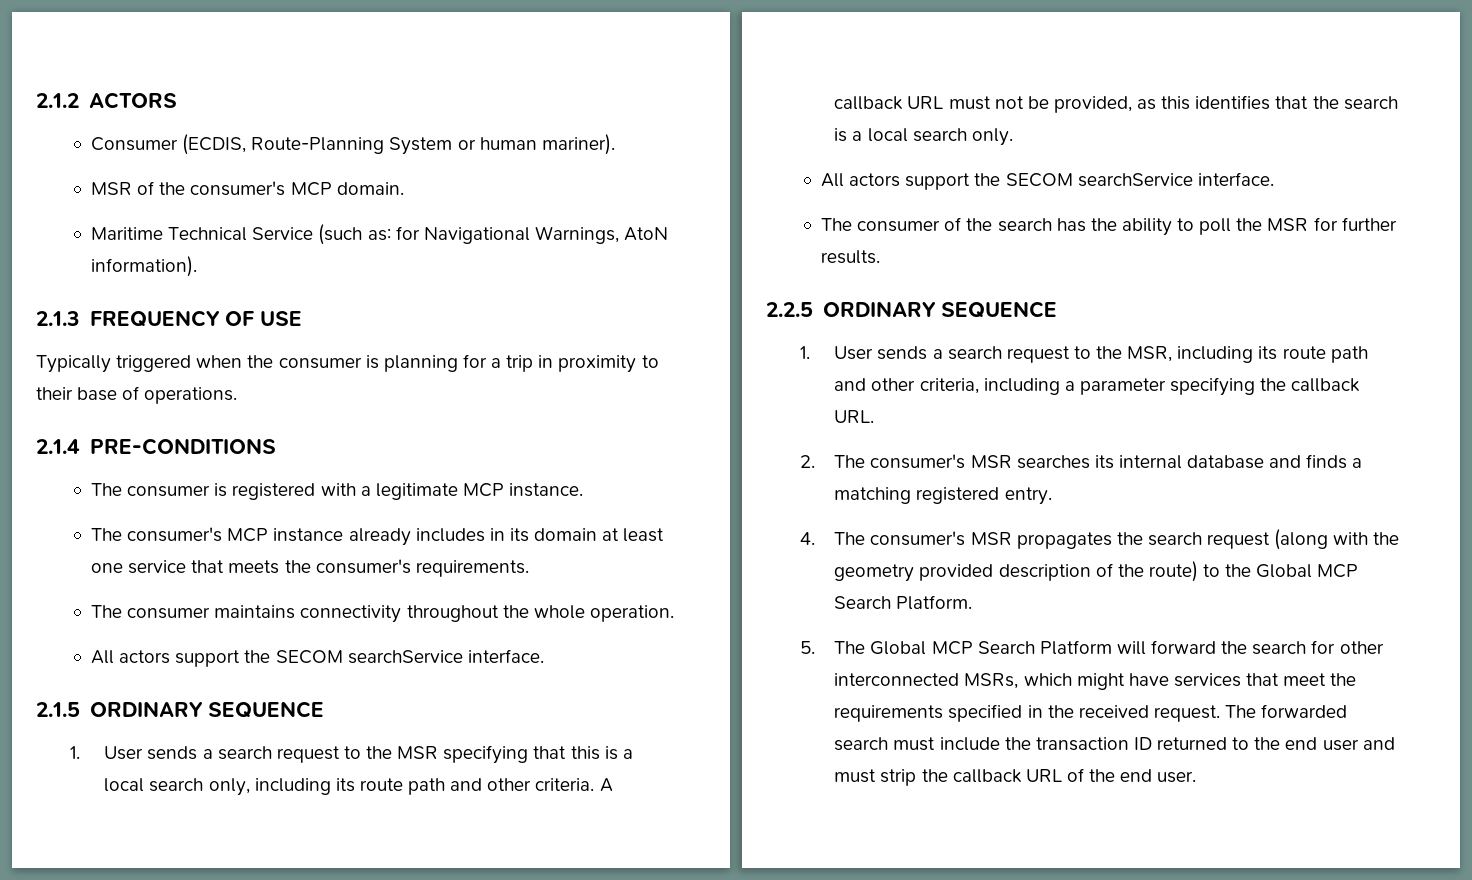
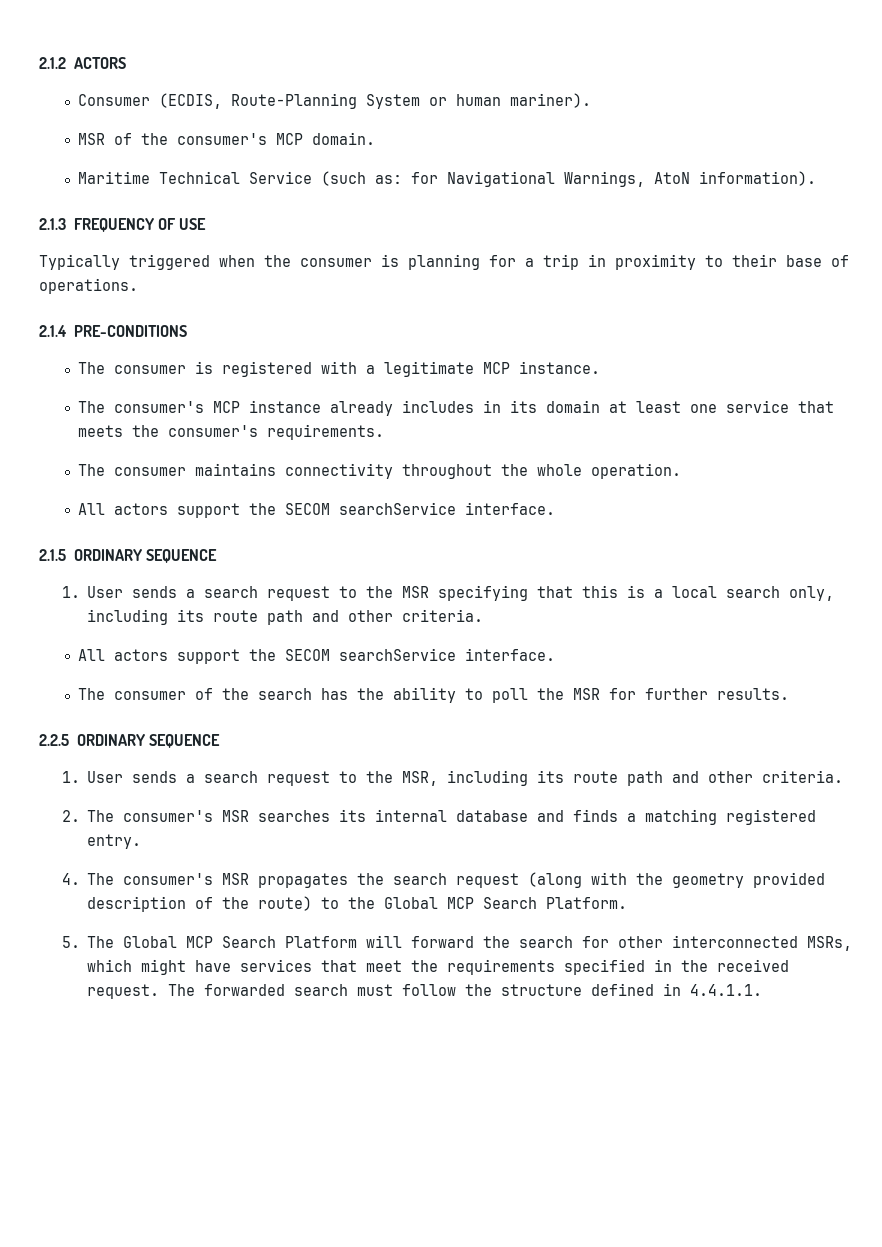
[599,778,613,792] [834,95,1398,113] [834,128,1013,146] A callback URL must not be provided, as this identifies that the search is a local search only. -> (484, 615) none
[919,377,1361,396] [834,410,875,423] criteria, including a parameter specifying the callback URL. -> [762,770,844,783] criteria.
[939,737,1395,751] [834,768,1197,786] include the transaction ID returned to the end user and must strip the callback URL of the end user. -> [402,983,763,996] follow the structure defined in 4.4.1.1.

